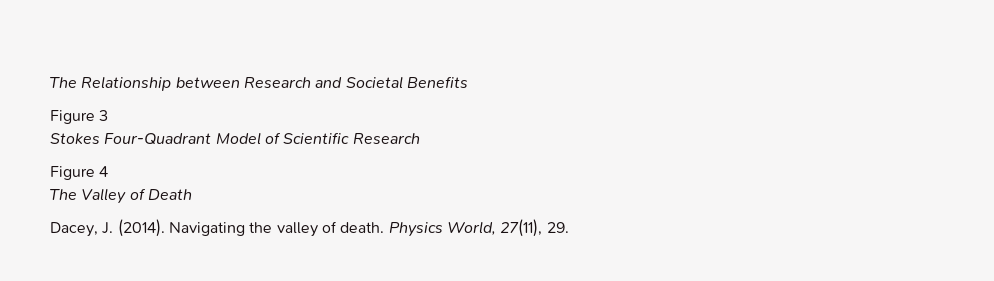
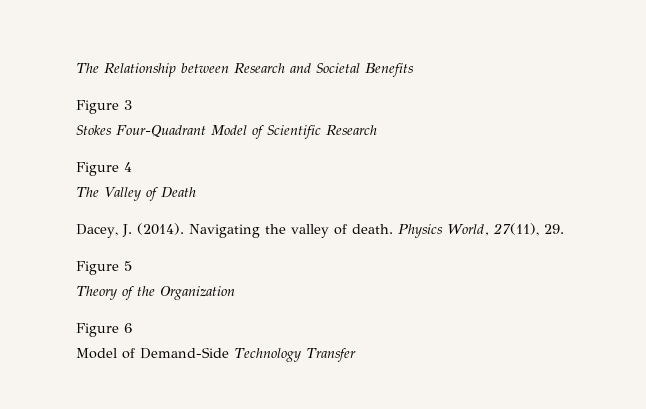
(569, 227) none -> [76,261,132,275] [76,286,235,300] [76,323,132,337] [76,347,356,362] // Figure 5 // Theory of the Organization // Figure 6 // Model of Demand-Side Technology Transfer

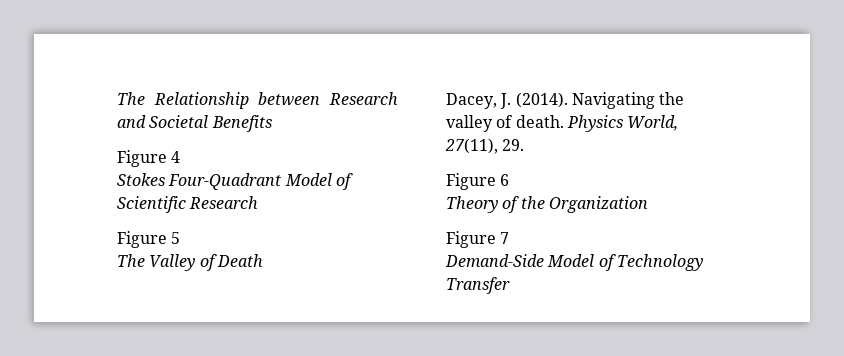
[124,100,132,110] 3 -> [171,151,181,163] 4
[124,162,132,172] 4 -> [171,232,181,244] 5
[124,261,132,271] 5 -> [500,174,510,186] 6
[124,323,132,333] [76,347,229,359] 6 // Model of Demand-Side -> [500,232,510,244] [445,254,616,271] 7 // Demand-Side Model of

